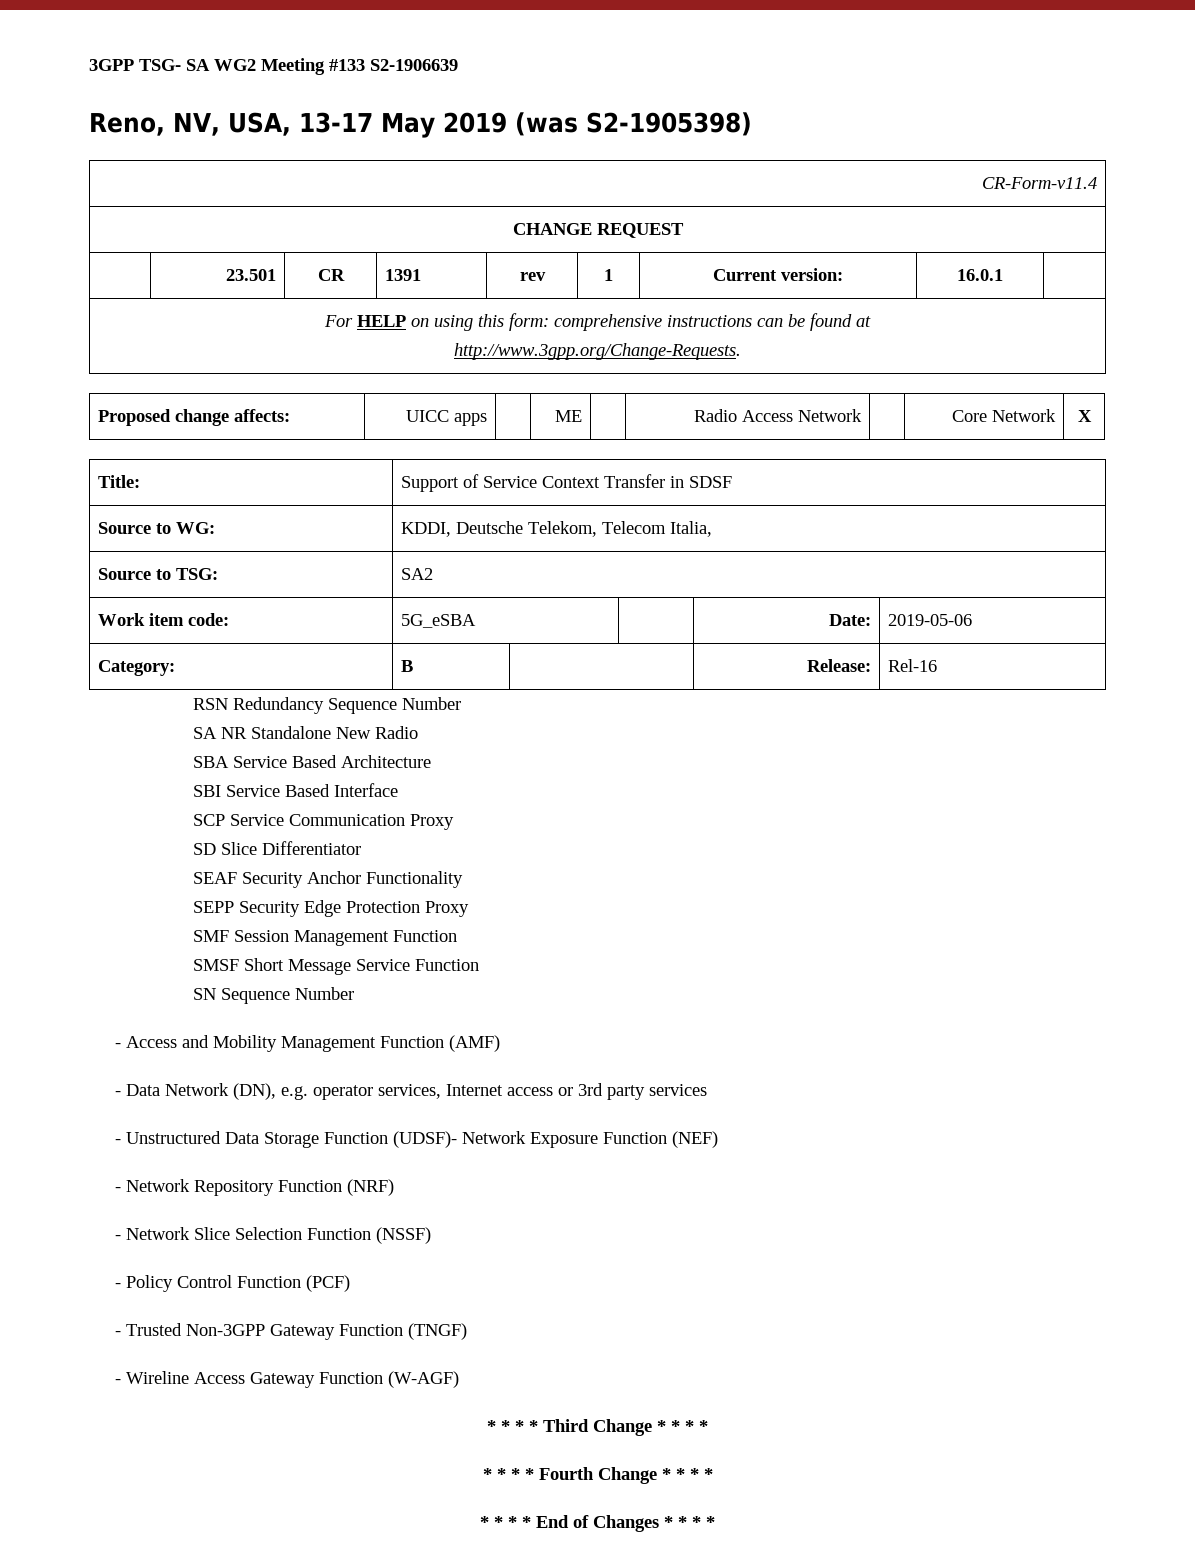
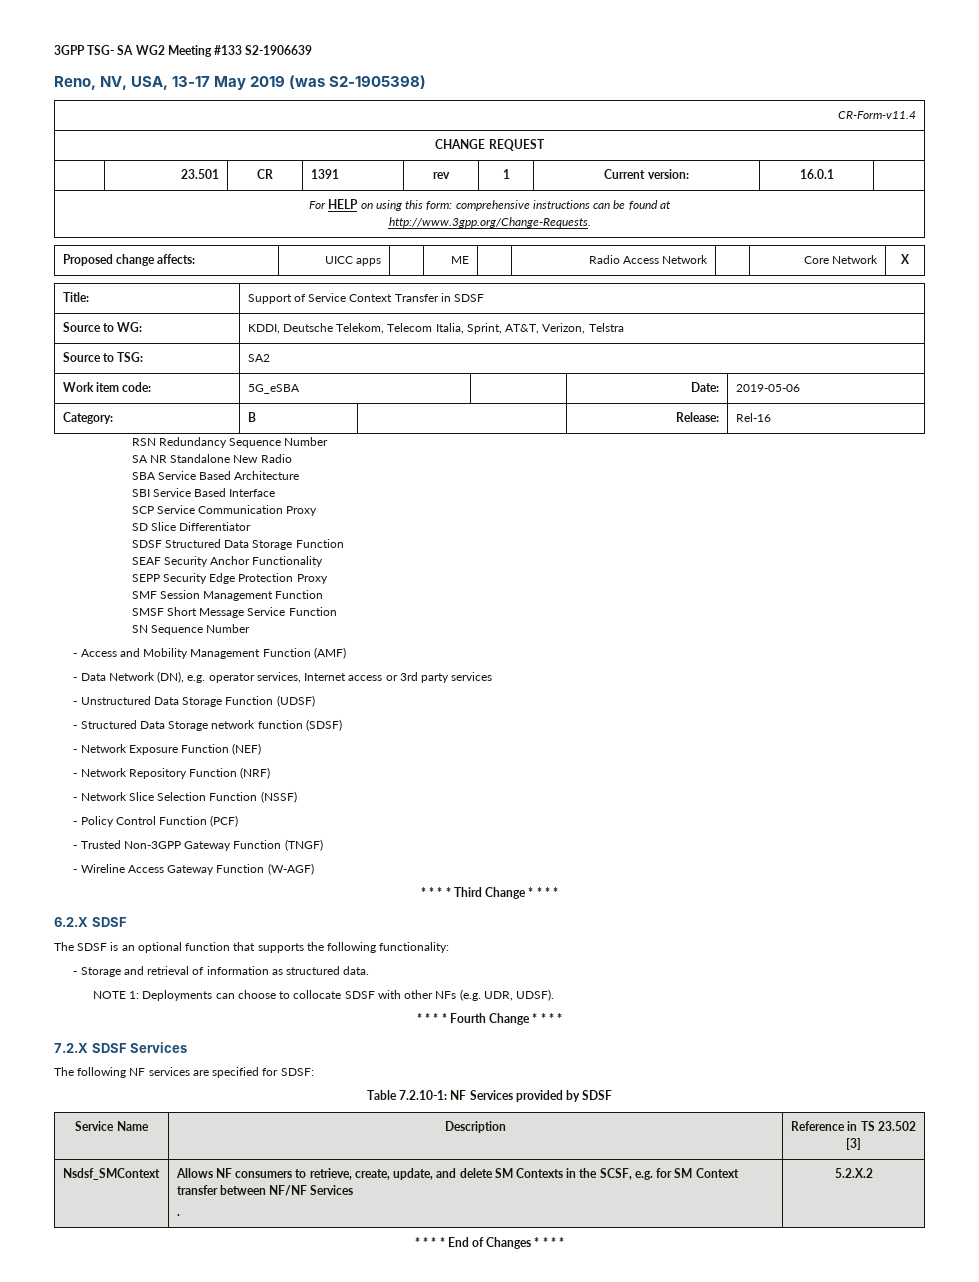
(713, 529) none -> [466,323,624,334] Sprint, AT&T, Verizon, Telstra
(362, 848) none -> [131,539,344,550] // SDSF Structured Data Storage Function
[393,1131,458,1148] (UDSF)- -> [276,695,315,707] [73,719,342,731] [73,749,78,753] (UDSF) // - Structured Data Storage network function (SDSF) // -
(708, 1426) none -> [54,917,127,927] [54,942,450,953] [73,966,370,977] [92,989,555,1001] // 6.2.X SDSF // The SDSF is an optional function that supports the following functionality: // - Storage and retrieval of information as structured data. // NOTE 1: Deployments can choose to collocate SDSF with other NFs (e.g. UDR, UDSF).
(713, 1474) none -> [54,1042,188,1053] [54,1067,314,1078] [366,1090,613,1102] [75,1121,149,1131] [445,1121,506,1133] [791,1121,916,1131] [846,1138,861,1150] [62,1168,160,1180] [175,1168,739,1180] [176,1185,354,1196] [176,1214,180,1216] [834,1168,873,1178] // 7.2.X SDSF Services // The following NF services are specified for SDSF: // Table 7.2.10-1: NF Services provided by SDSF // Service Name | Description | Reference in TS 23.502 [3] // Nsdsf_SMContext | Allows NF consumers to retrieve, create, update, and delete SM Contexts in the SCSF, e.g. for SM Context transfer between NF/NF Services // . | 5.2.X.2

